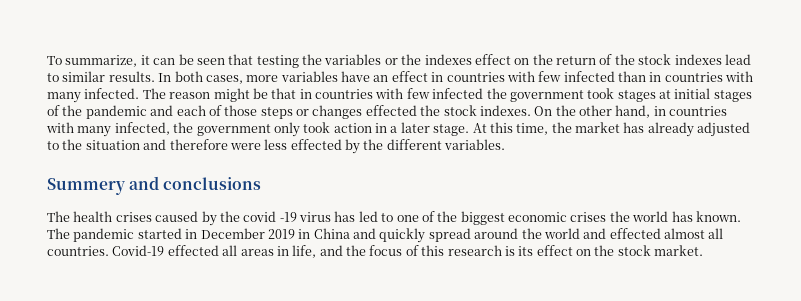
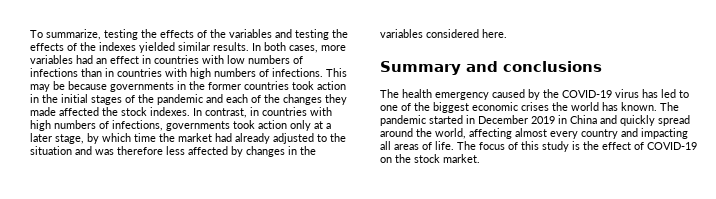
[140,54,751,68] [47,73,59,82] it can be seen that testing the variables or the indexes effect on the return of the stock indexes lead to -> [104,29,348,40] [30,42,175,53] testing the effects of the variables and testing the effects of the indexes yielded
[341,71,370,82] have -> [76,55,93,64] had
[538,71,754,82] [47,88,671,103] few infected than in countries with many infected. The reason might be that in countries with few infected the government took stages at -> [227,55,303,64] [30,68,347,79] [30,81,346,92] [30,94,58,103] low numbers of infections than in countries with high numbers of infections. This may be because governments in the former countries took action in the
[224,105,728,119] [46,122,549,137] those steps or changes effected the stock indexes. On the other hand, in countries with many infected, the government only took action in a later stage. At this time, -> [264,94,347,105] [30,107,332,118] [30,120,331,131] [30,133,156,144] the changes they made affected the stock indexes. In contrast, in countries with high numbers of infections, governments took action only at a later stage, by which time
[623,122,645,133] has -> [215,133,232,142] had
[169,139,506,154] [47,178,125,195] therefore were less effected by the different variables. // Summery -> [95,146,316,157] [380,29,507,38] [380,61,461,75] was therefore less affected by changes in the variables considered here. // Summary
[115,212,152,222] crises -> [435,92,489,100] emergency
[243,211,297,222] covid -19 -> [562,90,612,98] COVID-19
[543,228,724,239] [47,245,573,258] world and effected almost all countries. Covid-19 effected all areas in life, and the focus of this research is its effect -> [435,128,688,139] [380,141,697,152] world, affecting almost every country and impacting all areas of life. The focus of this study is the effect of COVID-19

